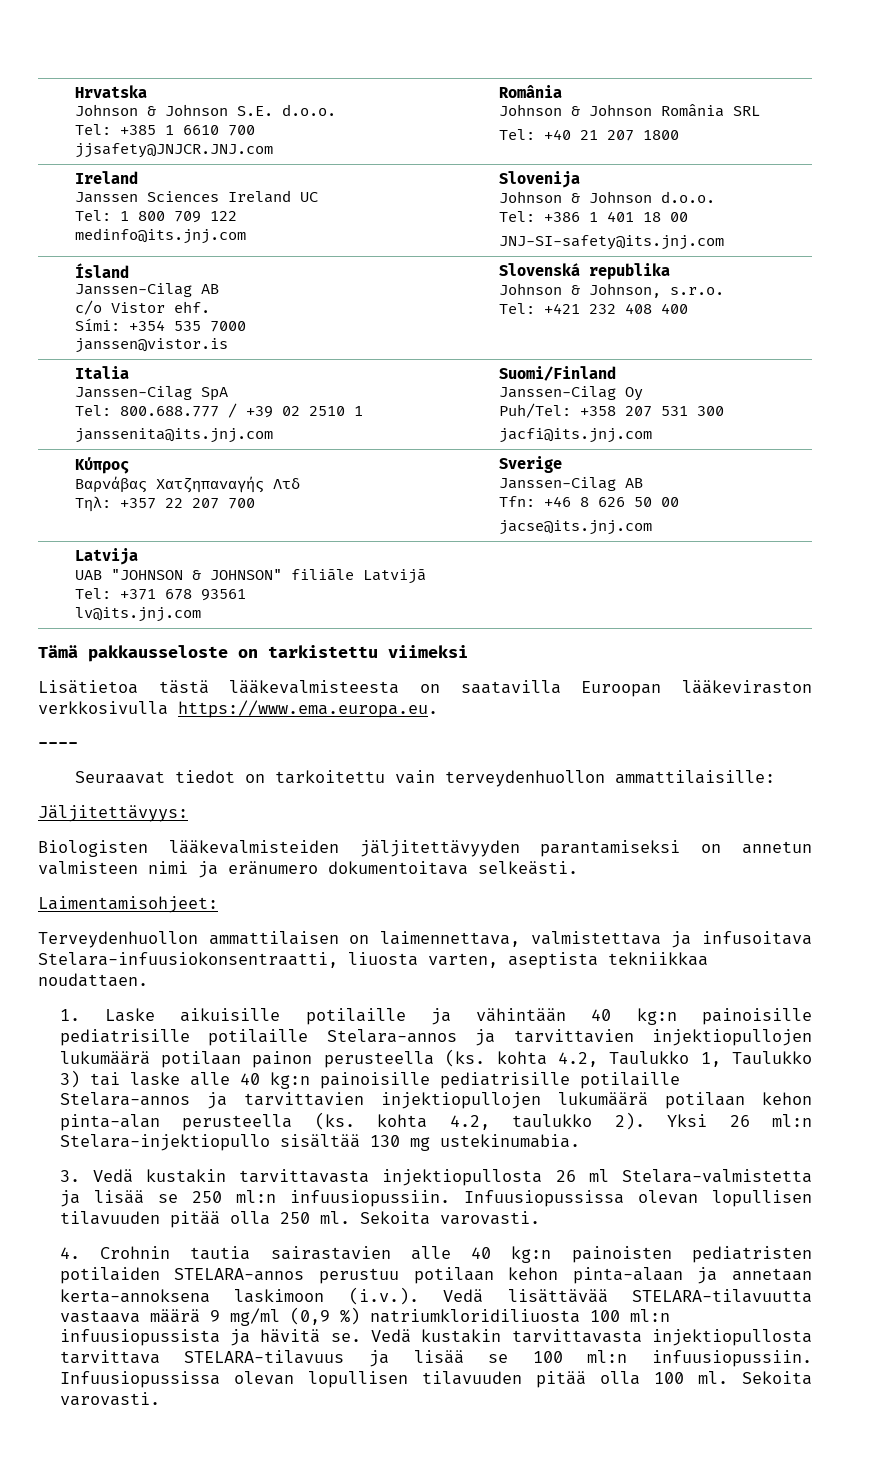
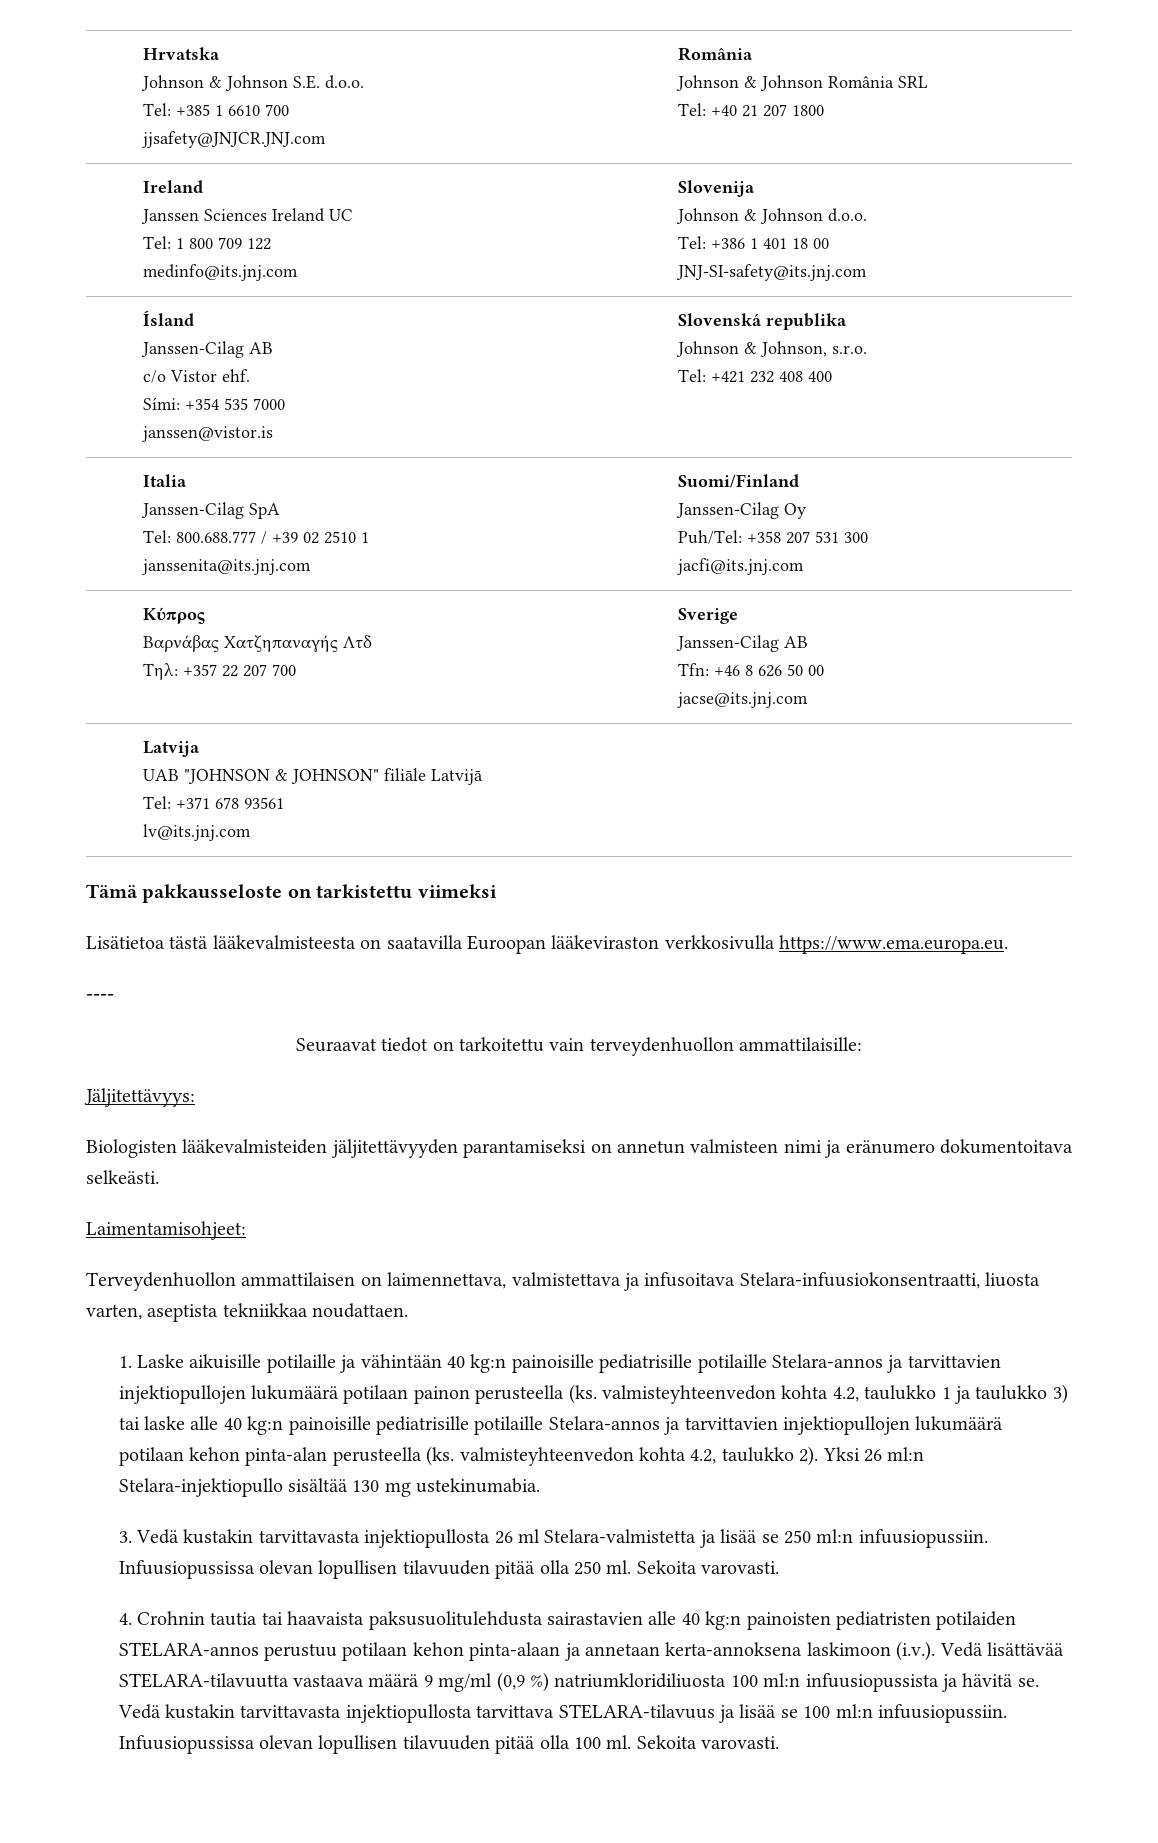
[496,1051,812,1067] kohta 4.2, Taulukko 1, Taulukko -> [601,1385,1048,1404] valmisteyhteenvedon kohta 4.2, taulukko 1 ja taulukko
(355, 1121) none -> [459,1447,634,1466] valmisteyhteenvedon
(251, 1253) none -> [261,1611,543,1630] tai haavaista paksusuolitulehdusta

